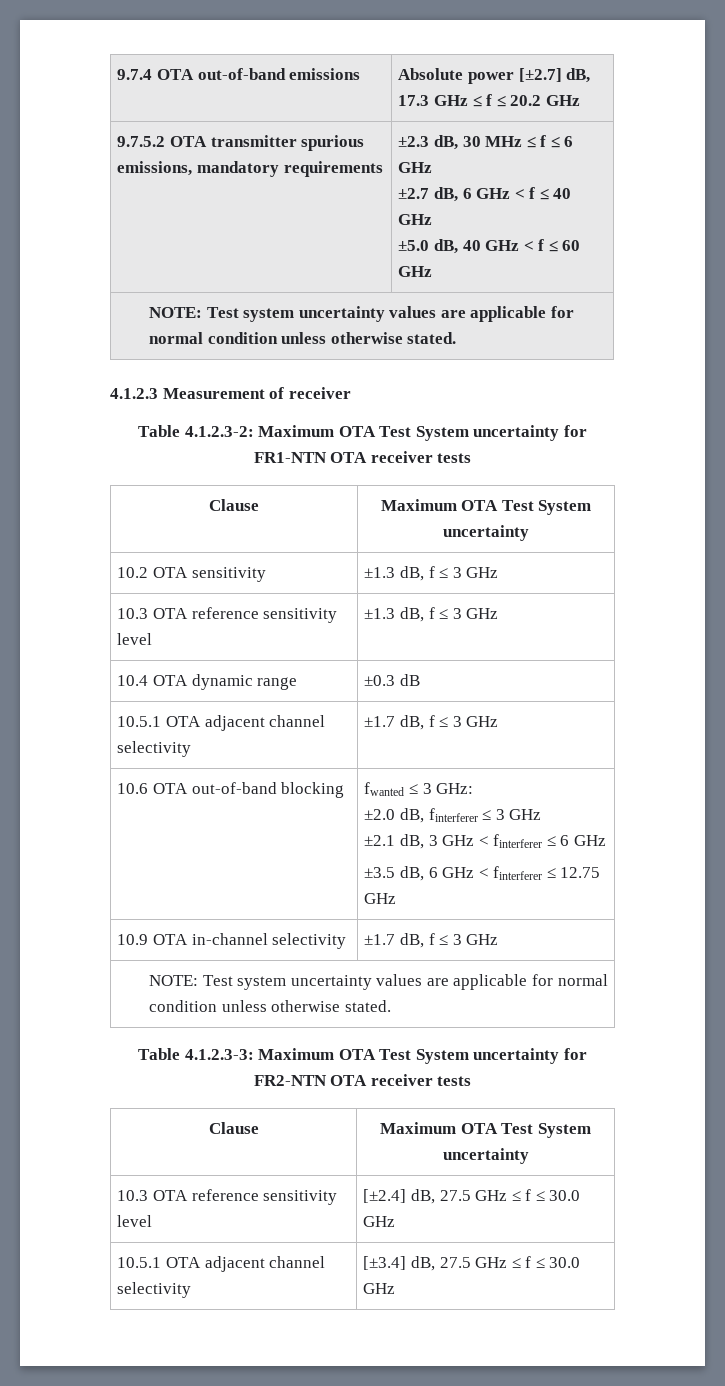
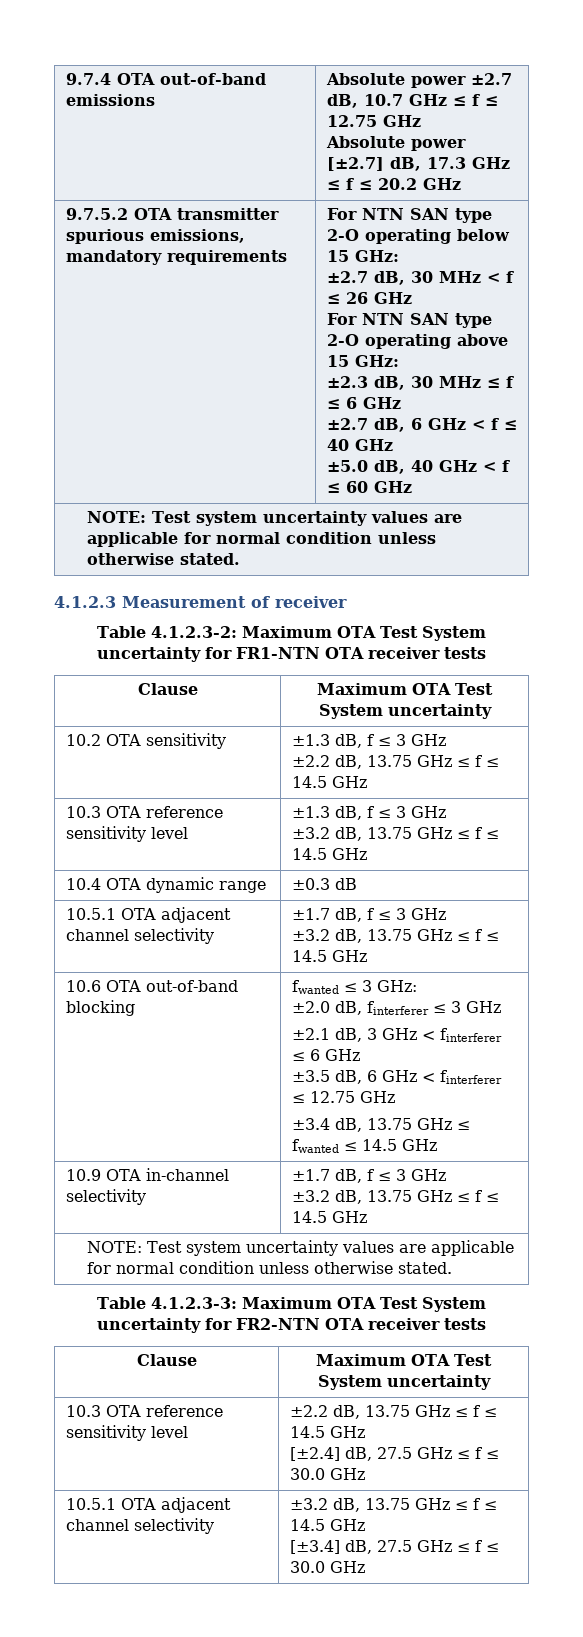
(514, 78) none -> [470,73,512,85] [326,94,498,108] [326,115,421,127] [325,136,466,151] ±2.7 dB, 10.7 GHz ≤ f ≤ 12.75 GHz // Absolute power
(383, 169) none -> [326,208,493,223] [326,229,510,244] [326,250,399,262] [326,271,514,285] [326,292,412,304] [326,313,493,328] [326,334,508,349] [326,355,399,367] For NTN SAN type 2-O operating below 15 GHz: // ±2.7 dB, 30 MHz < f ≤ 26 GHz // For NTN SAN type 2-O operating above 15 GHz: //
(499, 572) none -> [291,755,499,769] [291,776,367,788] // ±2.2 dB, 13.75 GHz ≤ f ≤ 14.5 GHz
(499, 613) none -> [291,827,499,841] [291,848,367,860] // ±3.2 dB, 13.75 GHz ≤ f ≤ 14.5 GHz
(499, 721) none -> [291,929,499,943] [291,950,367,962] // ±3.2 dB, 13.75 GHz ≤ f ≤ 14.5 GHz
(397, 898) none -> [291,1118,470,1132] [291,1139,437,1153] // ±3.4 dB, 13.75 GHz ≤ fwanted ≤ 14.5 GHz
(499, 939) none -> [291,1190,499,1204] [291,1211,367,1223] // ±3.2 dB, 13.75 GHz ≤ f ≤ 14.5 GHz
(153, 1221) none -> [289,1405,497,1419] [289,1426,365,1438] ±2.2 dB, 13.75 GHz ≤ f ≤ 14.5 GHz //
(192, 1290) none -> [289,1498,497,1512] [289,1519,365,1531] ±3.2 dB, 13.75 GHz ≤ f ≤ 14.5 GHz //

